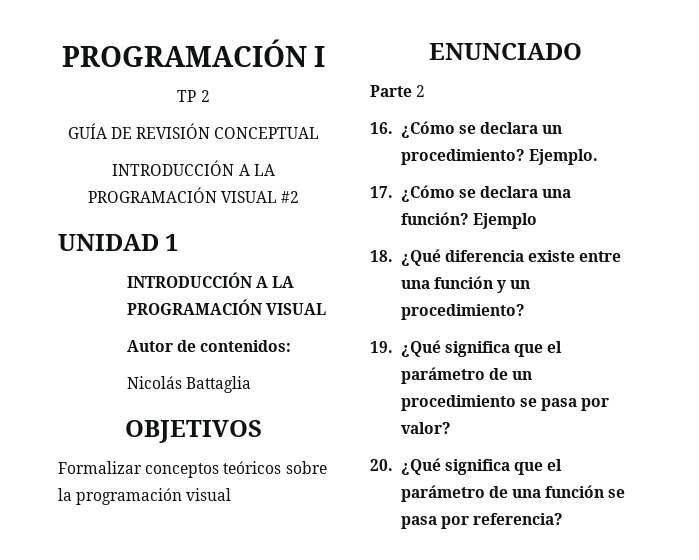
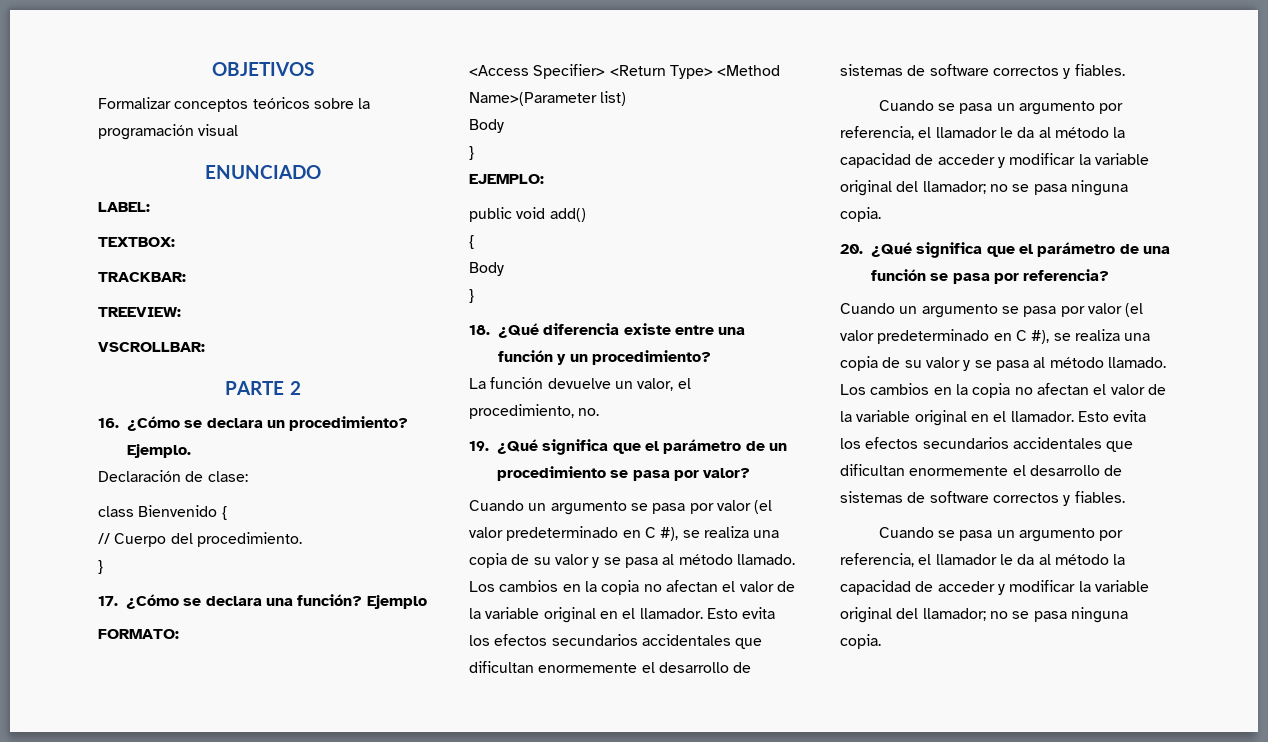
[61,39,326,67] [177,90,210,102] [67,123,320,139] [112,160,275,176] [87,187,300,203] [58,234,179,251] [126,272,295,288] [126,299,326,315] [126,340,292,352] [126,376,251,393] PROGRAMACIÓN I // TP 2 // GUÍA DE REVISIÓN CONCEPTUAL // INTRODUCCIÓN A LA PROGRAMACIÓN VISUAL #2 // UNIDAD 1 // INTRODUCCIÓN A LA PROGRAMACIÓN VISUAL // Autor de contenidos: // Nicolás Battaglia // -> (212, 69) none
[370,85,412,97] Parte -> [98,202,150,212] [98,237,175,247] [98,272,186,282] [98,307,181,317] [98,342,205,352] [225,381,285,395] LABEL: // TEXTBOX: // TRACKBAR: // TREEVIEW: // VSCROLLBAR: // PARTE
(598, 157) none -> [98,470,248,482] [98,505,227,520] [98,532,302,547] [98,560,103,574] // Declaración de clase: // class Bienvenido { // // Cuerpo del procedimiento. // }
(537, 221) none -> [98,629,179,639] [469,64,781,79] [469,91,627,106] [469,119,504,133] [469,146,474,160] [469,174,544,184] [469,207,586,222] [469,235,474,249] [469,262,504,276] [469,289,474,303] // FORMATO: // <Access Specifier> <Return Type> <Method Name>(Parameter list) // Body // } // EJEMPLO: // public void add() // { // Body // }
(525, 312) none -> [469,377,691,391] [469,404,600,419] // La función devuelve un valor, el procedimiento, no.
(451, 428) none -> [469,500,773,515] [469,526,780,541] [469,553,795,568] [469,580,795,595] [469,607,776,623] [469,634,763,649] [469,661,752,673] [840,64,1125,79] [878,100,1124,115] [840,126,1126,140] [840,153,1149,168] [840,180,1128,196] [840,207,881,222] // Cuando un argumento se pasa por valor (el valor predeterminado en C #), se realiza una copia de su valor y se pasa al método llamado. Los cambios en la copia no afectan el valor de la variable original en el llamador. Esto evita los efectos secundarios accidentales que dificultan enormemente el desarrollo de sistemas de software correctos y fiables. // Cuando se pasa un argumento por referencia, el llamador le da al método la capacidad de acceder y modificar la variable original del llamador; no se pasa ninguna copia.
(564, 519) none -> [840,303,1144,318] [840,329,1151,344] [840,356,1166,371] [840,383,1166,398] [840,410,1147,426] [840,437,1134,452] [840,464,1123,476] [840,491,1125,506] [878,527,1124,542] [840,553,1126,567] [840,580,1149,595] [840,607,1128,623] [840,634,881,649] // Cuando un argumento se pasa por valor (el valor predeterminado en C #), se realiza una copia de su valor y se pasa al método llamado. Los cambios en la copia no afectan el valor de la variable original en el llamador. Esto evita los efectos secundarios accidentales que dificultan enormemente el desarrollo de sistemas de software correctos y fiables. // Cuando se pasa un argumento por referencia, el llamador le da al método la capacidad de acceder y modificar la variable original del llamador; no se pasa ninguna copia.

